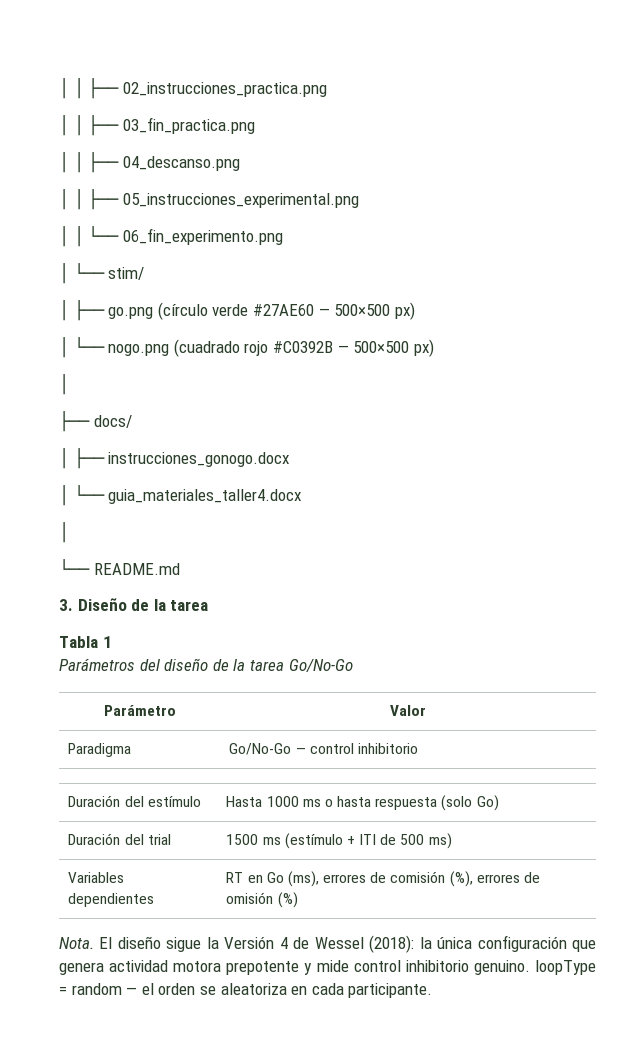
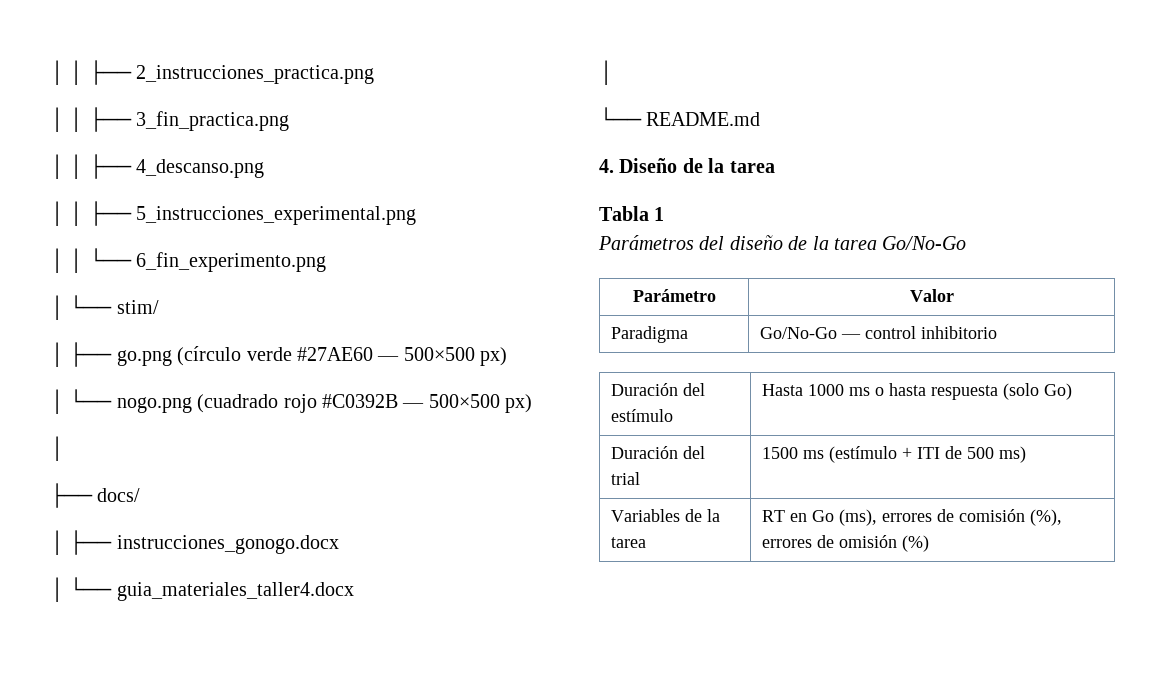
[59,78,327,99] [59,115,255,136] [59,152,240,173] [59,189,359,210] │ │ ├── 02_instrucciones_practica.png // │ │ ├── 03_fin_practica.png // │ │ ├── 04_descanso.png // │ │ ├── 05_instrucciones_experimental.png -> [50,60,375,85] [50,107,290,132] [50,154,265,179] [50,201,417,226] │ │ ├── 2_instrucciones_practica.png // │ │ ├── 3_fin_practica.png // │ │ ├── 4_descanso.png // │ │ ├── 5_instrucciones_experimental.png
[122,228,283,245] 06_fin_experimento.png -> [136,252,327,272] 6_fin_experimento.png
[59,599,73,611] 3. -> [599,159,614,173] 4.
[68,893,155,907] dependientes -> [685,509,721,522] [611,537,647,548] de la tarea
[59,935,596,953] [59,960,596,975] [59,983,433,998] // Nota. El diseño sigue la Versión 4 de Wessel (2018): la única configuración que genera actividad motora prepotente y mide control inhibitorio genuino. loopType = random — el orden se aleatoriza en cada participante. -> (930, 543) none

